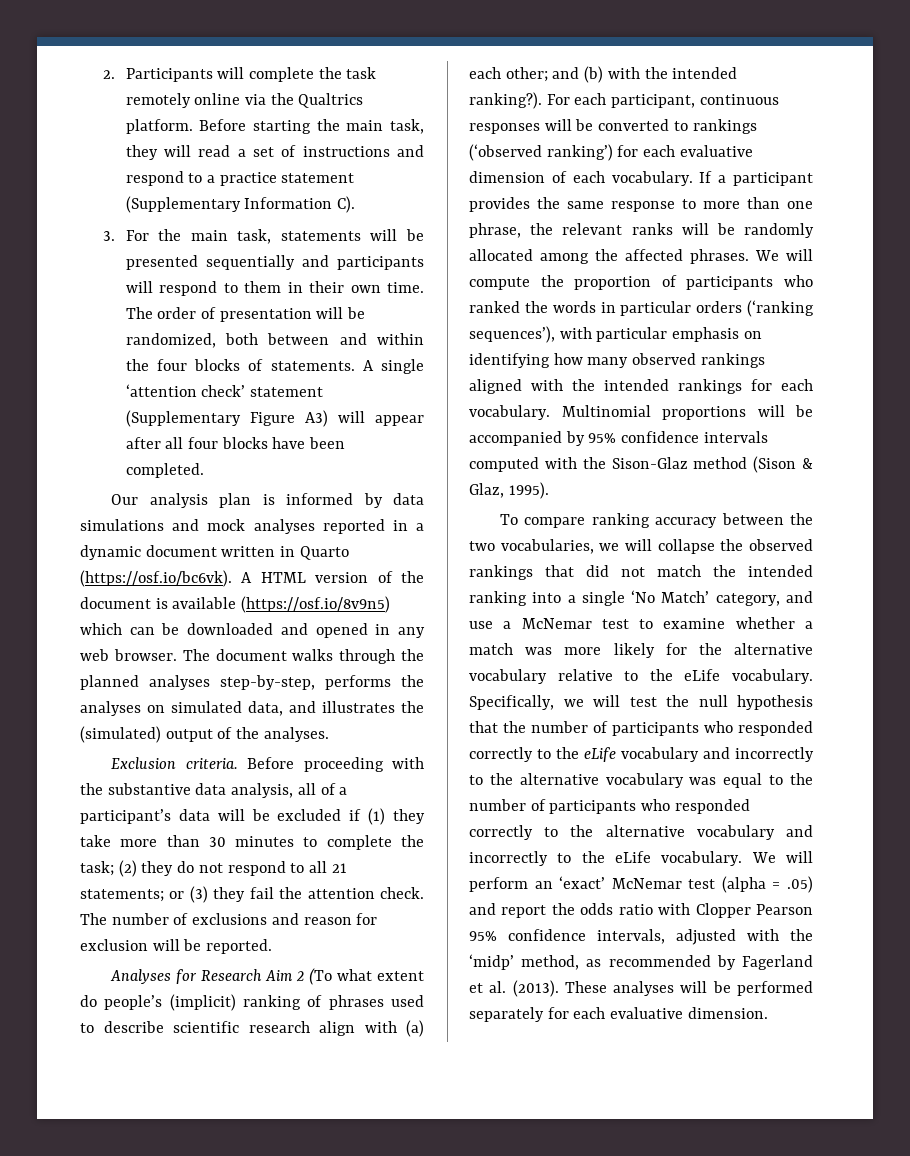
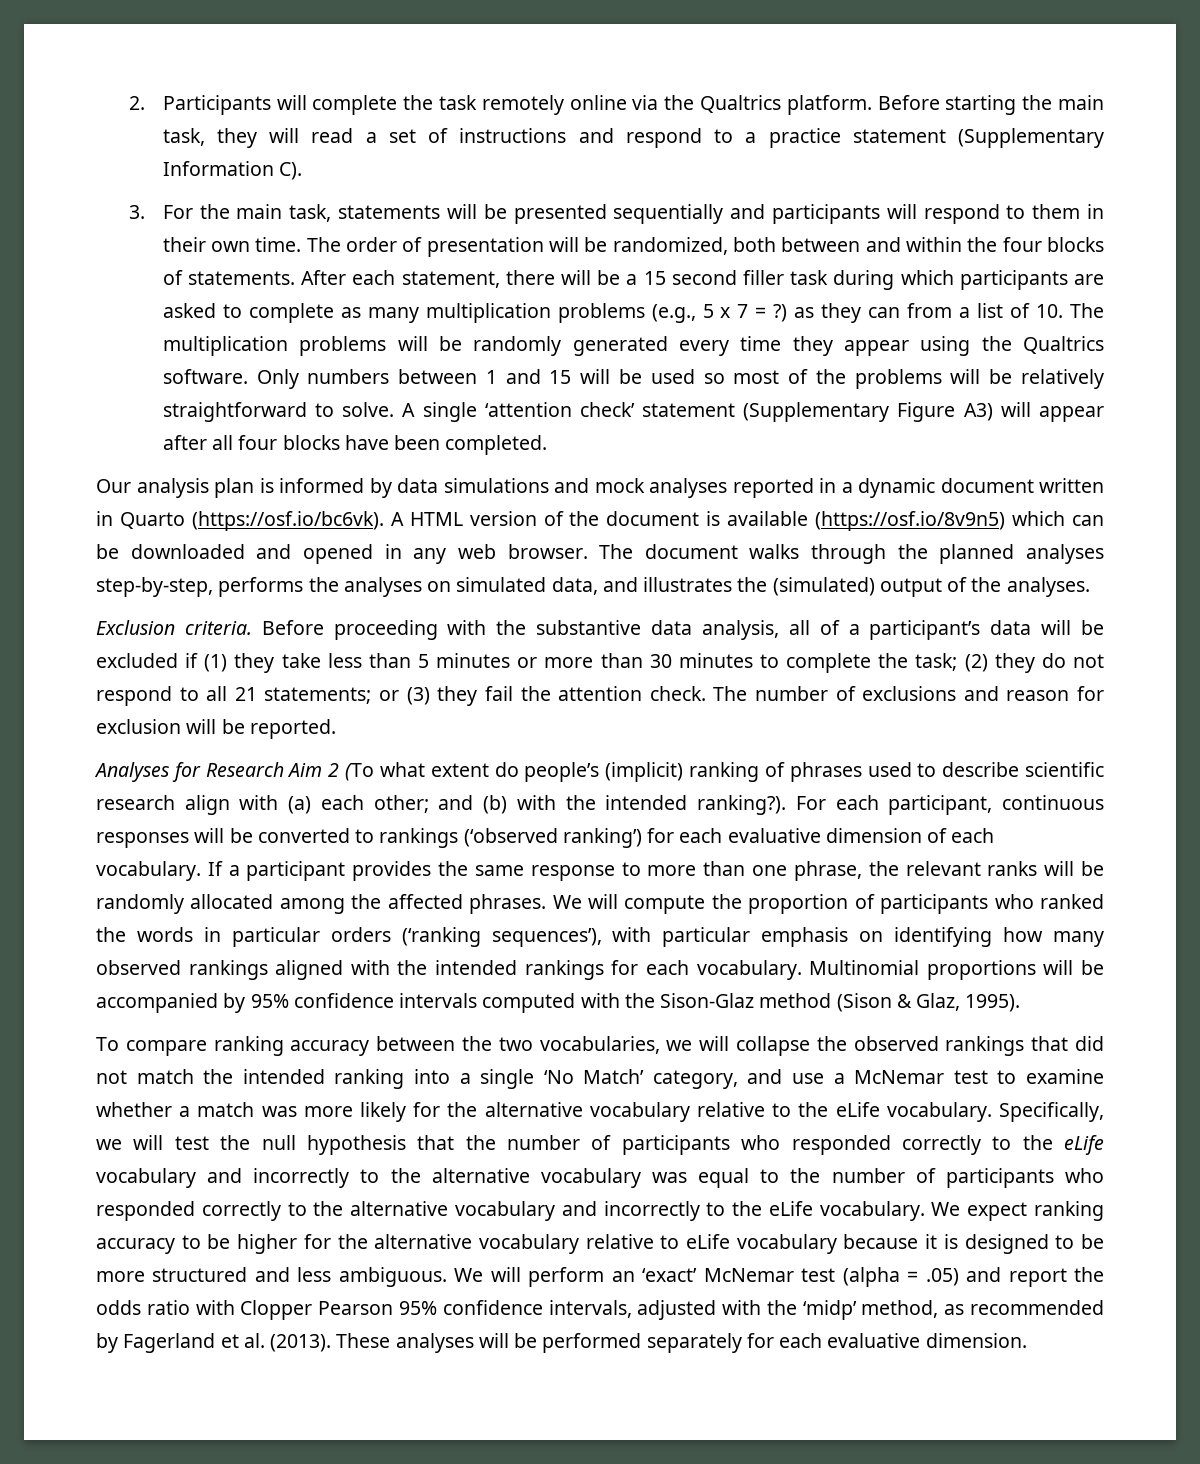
(355, 366) none -> [301,270,1104,290] [162,303,1105,323] [162,336,1104,356] [162,369,1105,389] [162,402,395,422] After each statement, there will be a 15 second filler task during which participants are asked to complete as many multiplication problems (e.g., 5 x 7 = ?) as they can from a list of 10. The multiplication problems will be randomly generated every time they appear using the Qualtrics software. Only numbers between 1 and 15 will be used so most of the problems will be relatively straightforward to solve.
(111, 841) none -> [327,653,538,668] less than 5 minutes or
(776, 857) none -> [967,1201,1105,1221] [96,1234,1105,1254] [96,1267,484,1287] expect ranking accuracy to be higher for the alternative vocabulary relative to eLife vocabulary because it is designed to be more structured and less ambiguous. We

